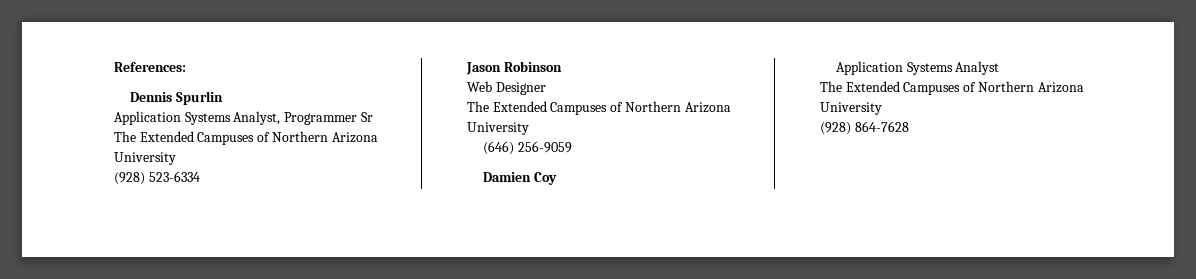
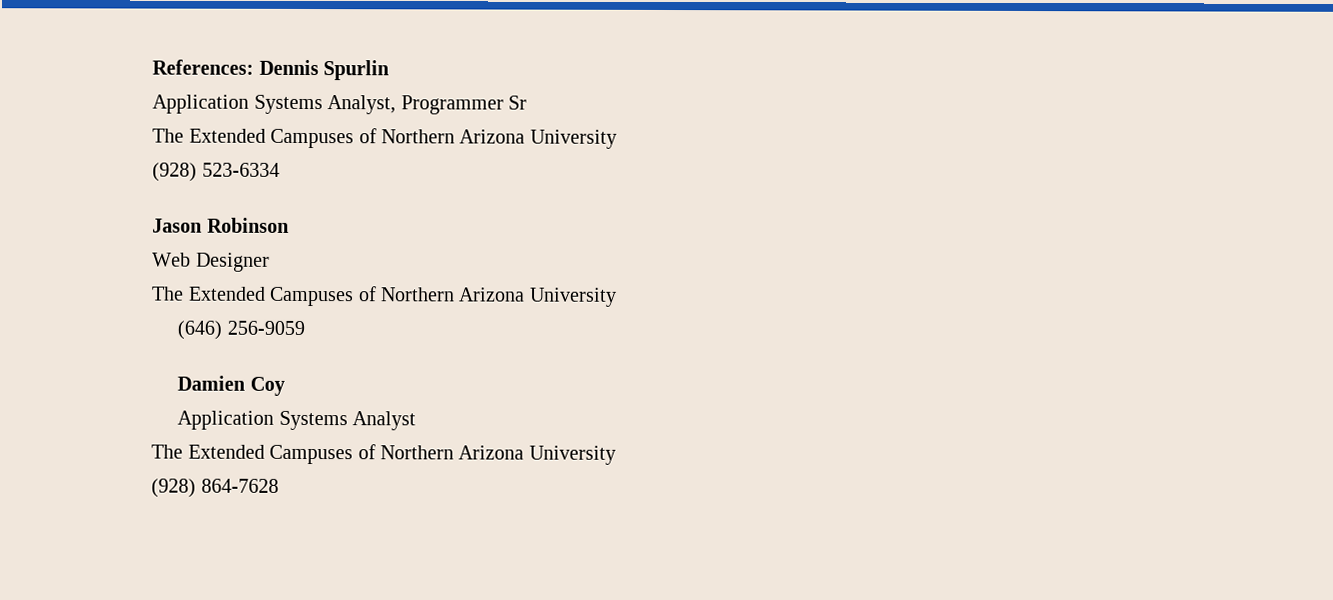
(186, 67) // -> (255, 67) none

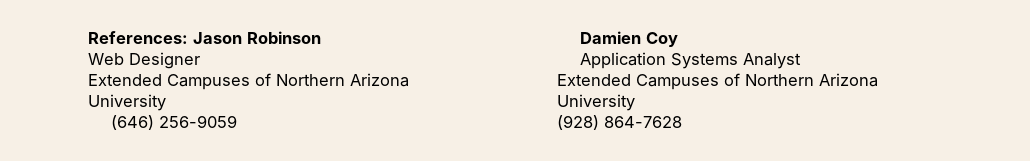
[258,59,390,81] [152,94,527,115] [152,128,617,149] [152,162,280,182] Dennis Spurlin // Application Systems Analyst, Programmer Sr // The Extended Campuses of Northern Arizona University // (928) 523-6334 // -> (189, 37) none
[151,286,185,301] The -> (201, 60) none
[151,444,184,459] The -> (801, 61) none

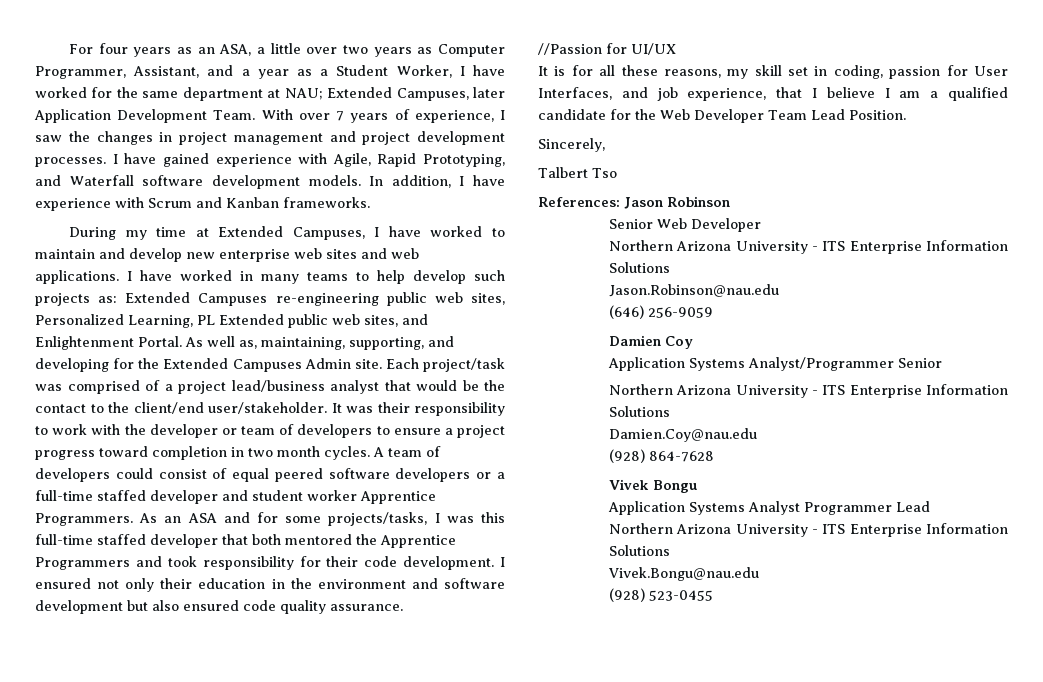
[88,31,322,44] [88,52,201,69] [88,73,410,90] [88,94,167,111] References: Jason Robinson // Web Designer // Extended Campuses of Northern Arizona University -> [68,43,506,57] [35,65,505,79] [35,87,506,101] [34,109,505,123] [35,131,505,145] [35,153,505,167] [35,175,505,189] [35,197,370,211] [68,226,506,240] [35,248,419,262] [35,270,505,284] [35,292,506,306] [35,314,428,328] [35,336,454,350] [35,358,505,372] [35,380,505,394] [35,402,505,416] [35,424,506,438] [35,446,441,460] [35,468,505,482] [35,490,436,504] [35,512,505,526] [35,534,456,548] [35,556,505,570] [35,578,505,592] [35,600,403,614] [538,43,676,55] [538,65,1008,79] [538,87,1009,101] [538,109,906,123] [538,138,605,152] [538,167,617,178] [538,196,730,209] [608,218,761,232] [608,240,1008,254] [608,262,670,273] [608,284,779,297] For four years as an ASA, a little over two years as Computer Programmer, Assistant, and a year as a Student Worker, I have worked for the same department at NAU; Extended Campuses, later Application Development Team. With over 7 years of experience, I saw the changes in project management and project development processes. I have gained experience with Agile, Rapid Prototyping, and Waterfall software development models. In addition, I have experience with Scrum and Kanban frameworks. // During my time at Extended Campuses, I have worked to maintain and develop new enterprise web sites and web applications. I have worked in many teams to help develop such projects as: Extended Campuses re-engineering public web sites, Personalized Learning, PL Extended public web sites, and Enlightenment Portal. As well as, maintaining, supporting, and developing for the Extended Campuses Admin site. Each project/task was comprised of a project lead/business analyst that would be the contact to the client/end user/stakeholder. It was their responsibility to work with the developer or team of developers to ensure a project progress toward completion in two month cycles. A team of developers could consist of equal peered software developers or a full-time staffed developer and student worker Apprentice Programmers. As an ASA and for some projects/tasks, I was this full-time staffed developer that both mentored the Apprentice Programmers and took responsibility for their code development. I ensured not only their education in the environment and software development but also ensured code quality assurance. // //Passion for UI/UX // It is for all these reasons, my skill set in coding, passion for User Interfaces, and job experience, that I believe I am a qualified candidate for the Web Developer Team Lead Position. // Sincerely, // Talbert Tso // References: Jason Robinson // Senior Web Developer // Northern Arizona University - ITS Enterprise Information Solutions // Jason.Robinson@nau.edu
[742,53,801,69] [557,73,879,90] [557,94,636,111] [557,115,683,130] Analyst // Extended Campuses of Northern Arizona University // (928) 864-7628 -> [747,357,942,371] [608,384,1008,398] [608,406,670,417] [608,428,757,442] [608,449,714,463] [608,479,698,493] [607,501,930,515] [608,523,1008,537] [608,545,670,556] [607,567,759,581] [608,588,713,602] Analyst/Programmer Senior // Northern Arizona University - ITS Enterprise Information Solutions // Damien.Coy@nau.edu // (928) 864-7628 // Vivek Bongu // Application Systems Analyst Programmer Lead // Northern Arizona University - ITS Enterprise Information Solutions // Vivek.Bongu@nau.edu // (928) 523-0455

